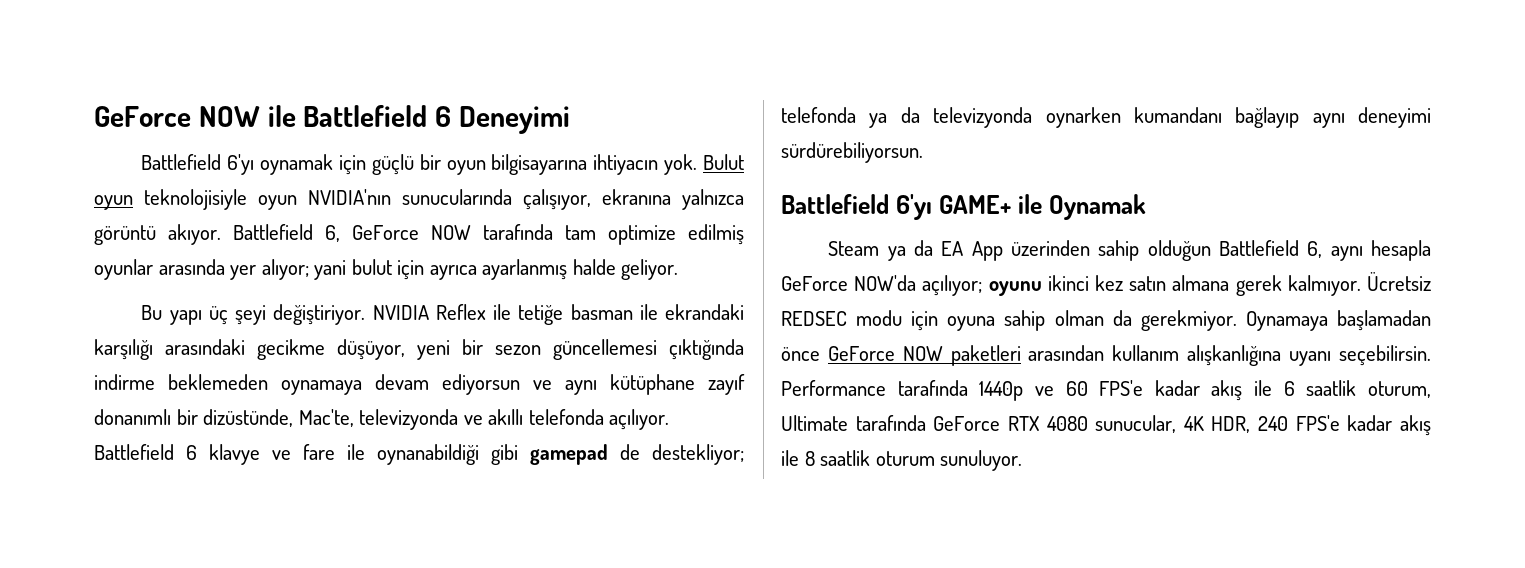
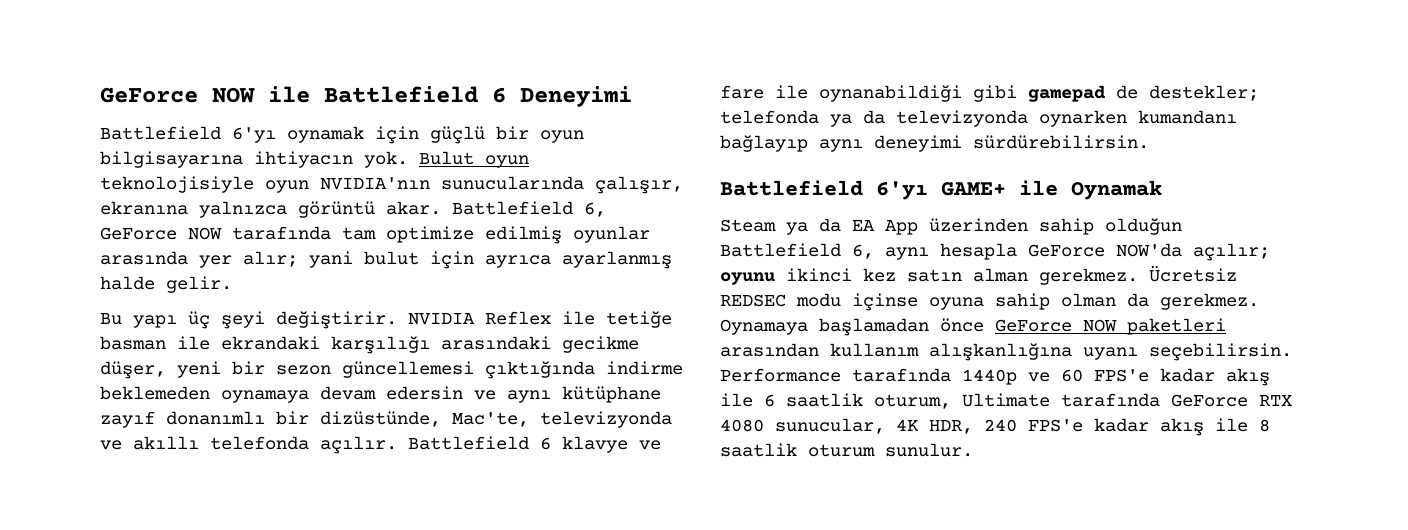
[522,189,591,210] çalışıyor, -> [595,176,683,194] çalışır,
[168,224,222,245] akıyor. -> [386,201,441,215] akar.
[261,259,309,280] alıyor; -> [243,251,298,267] alır;
[621,259,679,280] geliyor. -> [166,276,232,293] gelir.
[273,304,366,325] değiştiriyor. -> [276,311,397,329] değiştirir.
[337,339,405,360] düşüyor, -> [100,361,166,379] düşer,
[442,374,520,395] ediyorsun -> [386,386,463,400] edersin
[609,409,670,430] açılıyor. -> [320,436,397,454] açılır.
[652,444,744,465] destekliyor; -> [1149,85,1259,101] destekler;
[781,142,923,163] sürdürebiliyorsun. -> [973,135,1149,149] sürdürebilirsin.
[922,275,983,296] açılıyor; -> [1193,243,1270,261] açılır;
[1172,275,1361,296] almana gerek kalmıyor. -> [973,268,1138,285] alman gerekmez.
[911,311,939,331] için -> [852,293,918,311] içinse
[1140,310,1237,331] gerekmiyor. -> [1160,293,1259,310] gerekmez.
[940,450,1023,471] sunuluyor. -> [885,443,973,457] sunulur.

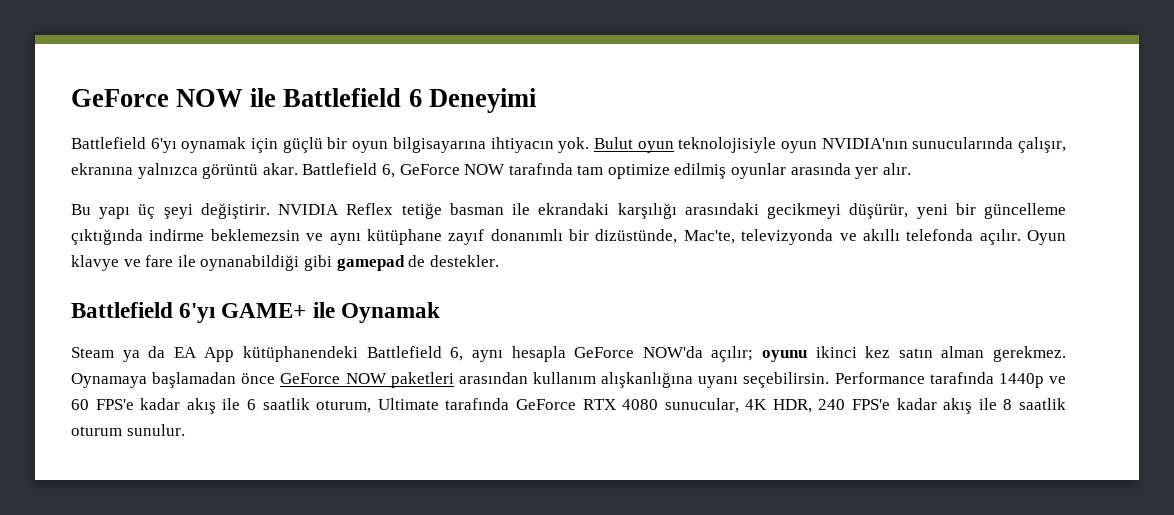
[243,251,672,269] [100,276,232,293] alır; yani bulut için ayrıca ayarlanmış halde gelir. -> [882,163,911,175] alır.
[562,311,595,325] ile -> (394, 209) none
[562,336,639,353] [100,361,683,379] [100,386,463,403] gecikme düşer, yeni bir sezon güncellemesi çıktığında indirme beklemeden oynamaya devam edersin -> [767,203,1066,219] [71,229,300,245] gecikmeyi düşürür, yeni bir güncelleme çıktığında indirme beklemezsin
[408,436,551,450] Battlefield 6 -> [1027,230,1066,245] Oyun
[1149,85,1259,101] [720,110,1237,127] [720,135,1149,152] destekler; telefonda ya da televizyonda oynarken kumandanı bağlayıp aynı deneyimi sürdürebilirsin. -> [429,255,499,267] destekler.
[929,218,1182,235] üzerinden sahip olduğun -> [243,346,359,362] kütüphanendeki
[1149,265,1237,282] [720,293,1259,311] Ücretsiz REDSEC modu içinse oyuna sahip olman da gerekmez. -> (1066, 354) none

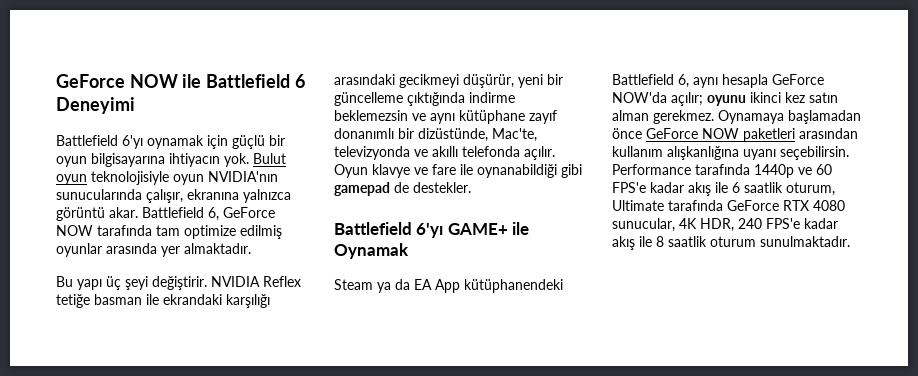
[882,163,911,175] alır. -> [184,243,251,254] almaktadır.
[126,424,185,436] sunulur. -> [760,236,850,247] sunulmaktadır.

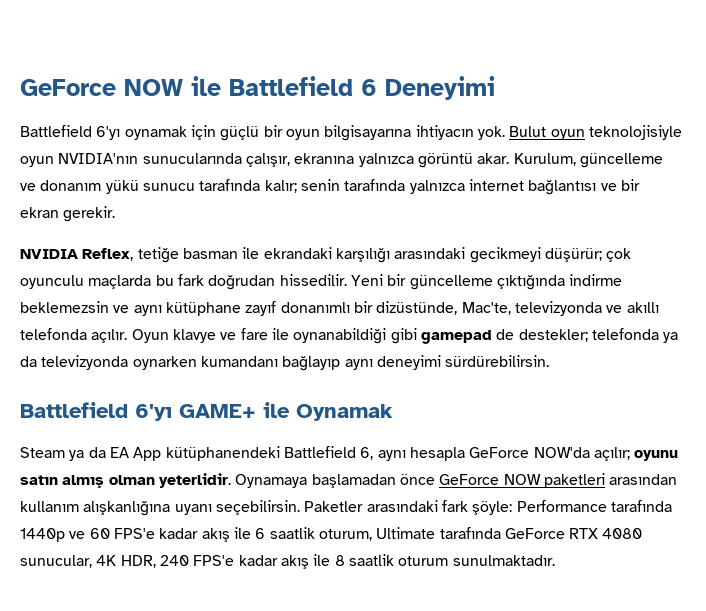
[142,207,275,221] [56,225,282,239] [56,243,251,257] [56,276,301,290] Battlefield 6, GeForce NOW tarafında tam optimize edilmiş oyunlar arasında yer almaktadır. // Bu yapı üç şeyi değiştirir. NVIDIA Reflex -> [513,153,663,168] [20,179,640,195] [20,206,116,222] [20,248,134,261] Kurulum, güncelleme ve donanım yükü sunucu tarafında kalır; senin tarafında yalnızca internet bağlantısı ve bir ekran gerekir. // NVIDIA Reflex,
[463,74,543,88] düşürür, yeni -> [544,248,632,262] [20,274,383,290] düşürür; çok oyunculu maçlarda bu fark doğrudan hissedilir. Yeni
[413,182,471,193] destekler. -> [518,328,679,343] [20,355,550,371] destekler; telefonda ya da televizyonda oynarken kumandanı bağlayıp aynı deneyimi sürdürebilirsin.
[750,92,838,103] [612,110,714,124] ikinci kez satın alman gerekmez. -> [20,473,231,488] satın almış olman yeterlidir.
(849, 153) none -> [304,500,513,515] Paketler arasındaki fark şöyle:

